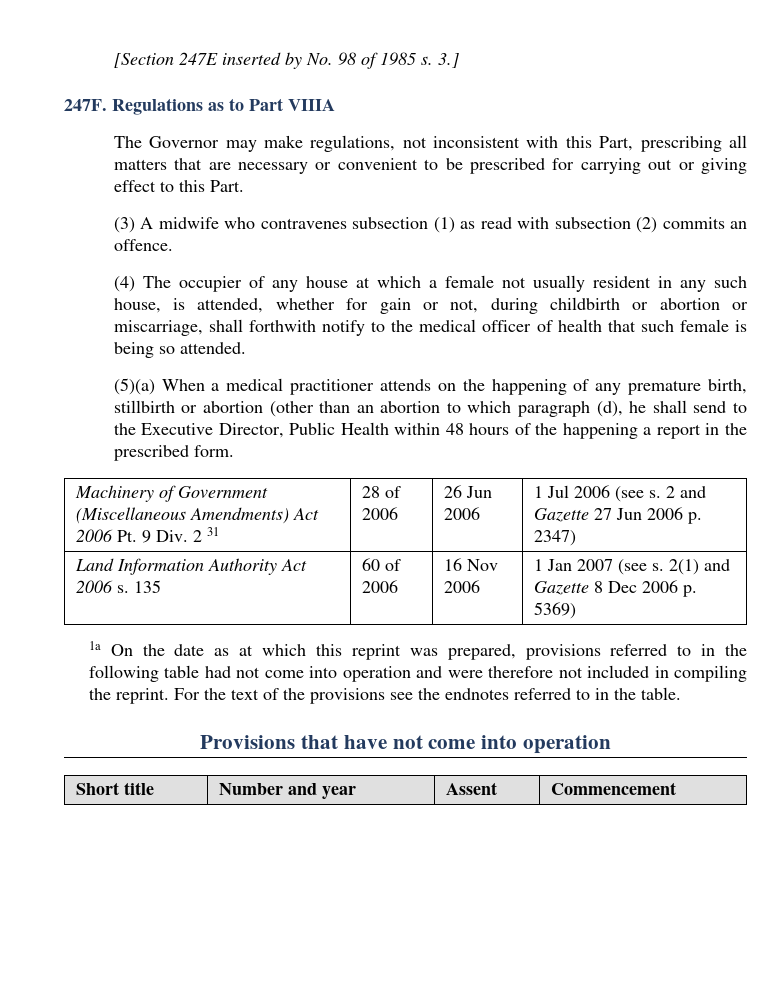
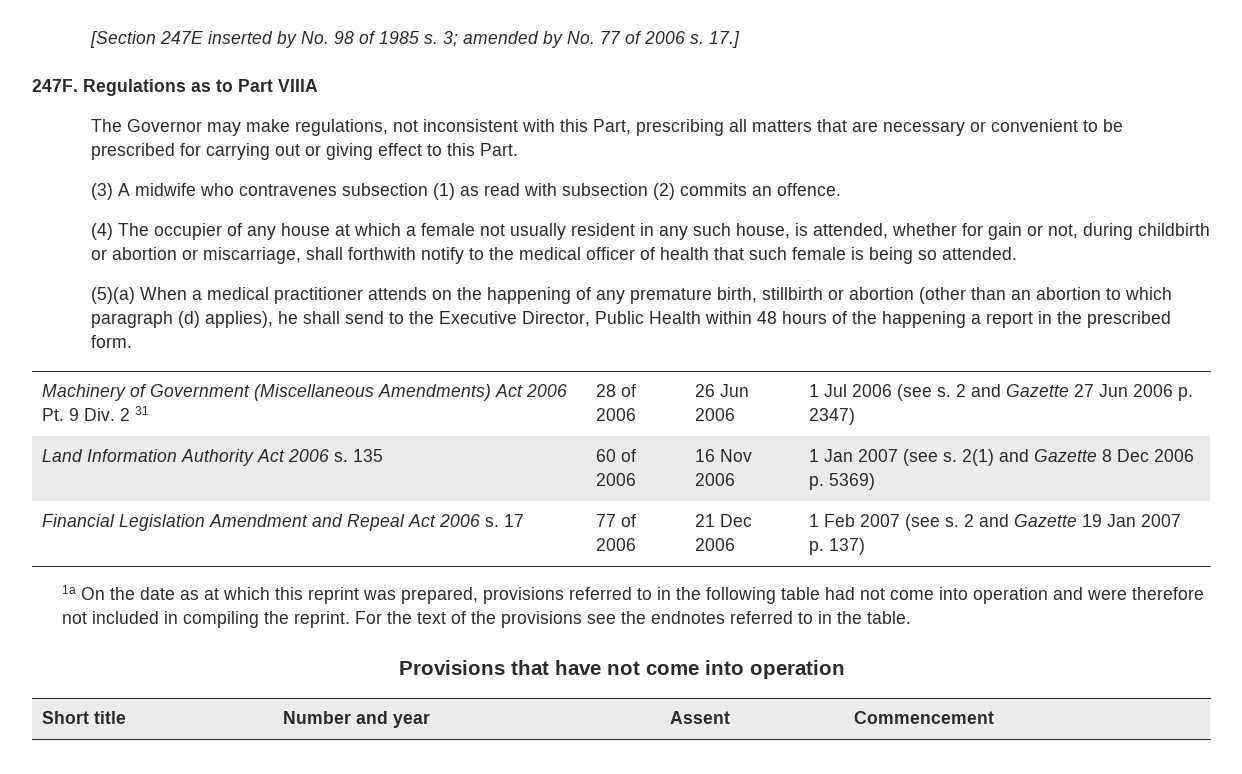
[437,53,459,68] 3.] -> [443,31,741,48] 3; amended by No. 77 of 2006 s. 17.]
[596,401,623,417] (d), -> [178,311,274,328] (d) applies),
(577, 610) none -> [42,514,525,531] [596,514,637,527] [596,538,637,551] [695,514,753,527] [695,538,736,551] [809,514,1182,531] [809,538,866,555] // Financial Legislation Amendment and Repeal Act 2006 s. 17 | 77 of 2006 | 21 Dec 2006 | 1 Feb 2007 (see s. 2 and Gazette 19 Jan 2007 p. 137)

